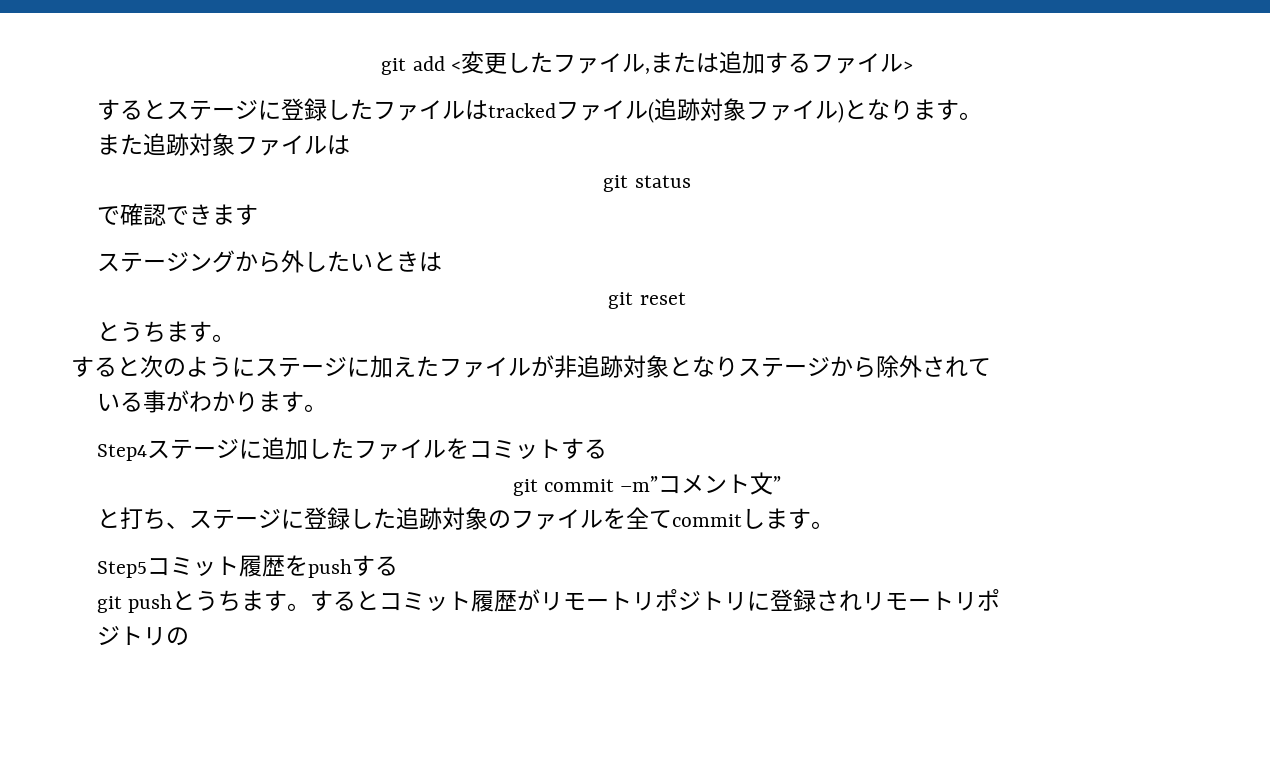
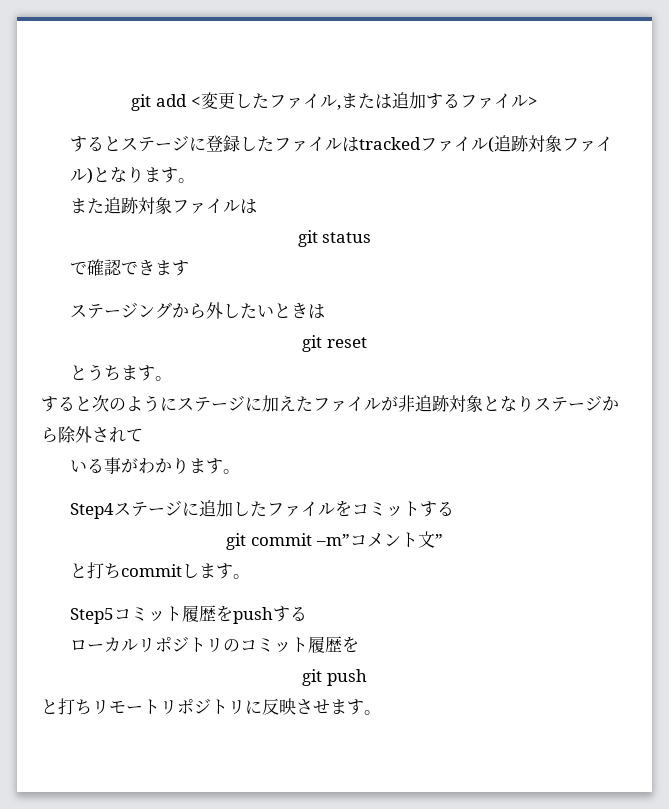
[165,507,672,530] 、ステージに登録した追跡対象のファイルを全て -> (122, 571) none
[96,589,541,613] git pushとうちます。するとコミット履歴が -> [70,636,360,653] [302,669,367,686] [41,698,92,715] ローカルリポジトリのコミット履歴を // git push // と打ち
[770,589,1001,612] [96,626,189,646] 登録されリモートリポ // ジトリの -> [262,698,381,715] 反映させます。

